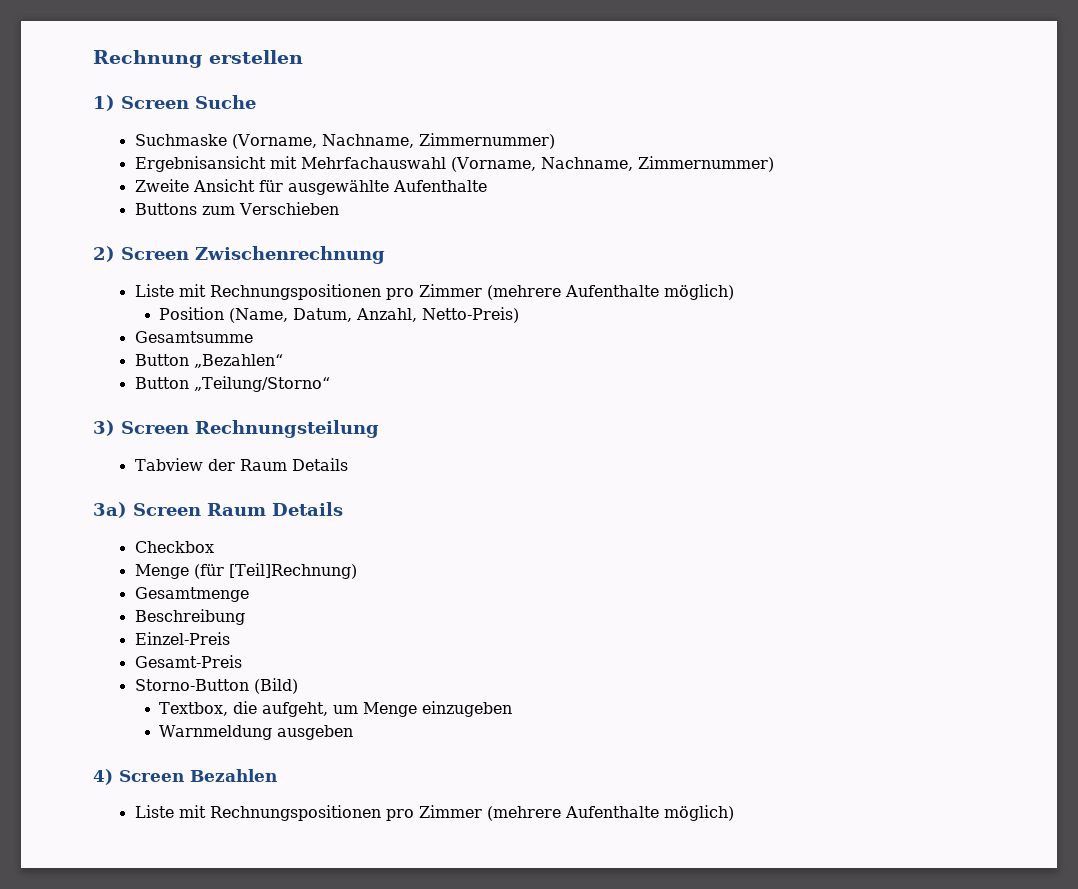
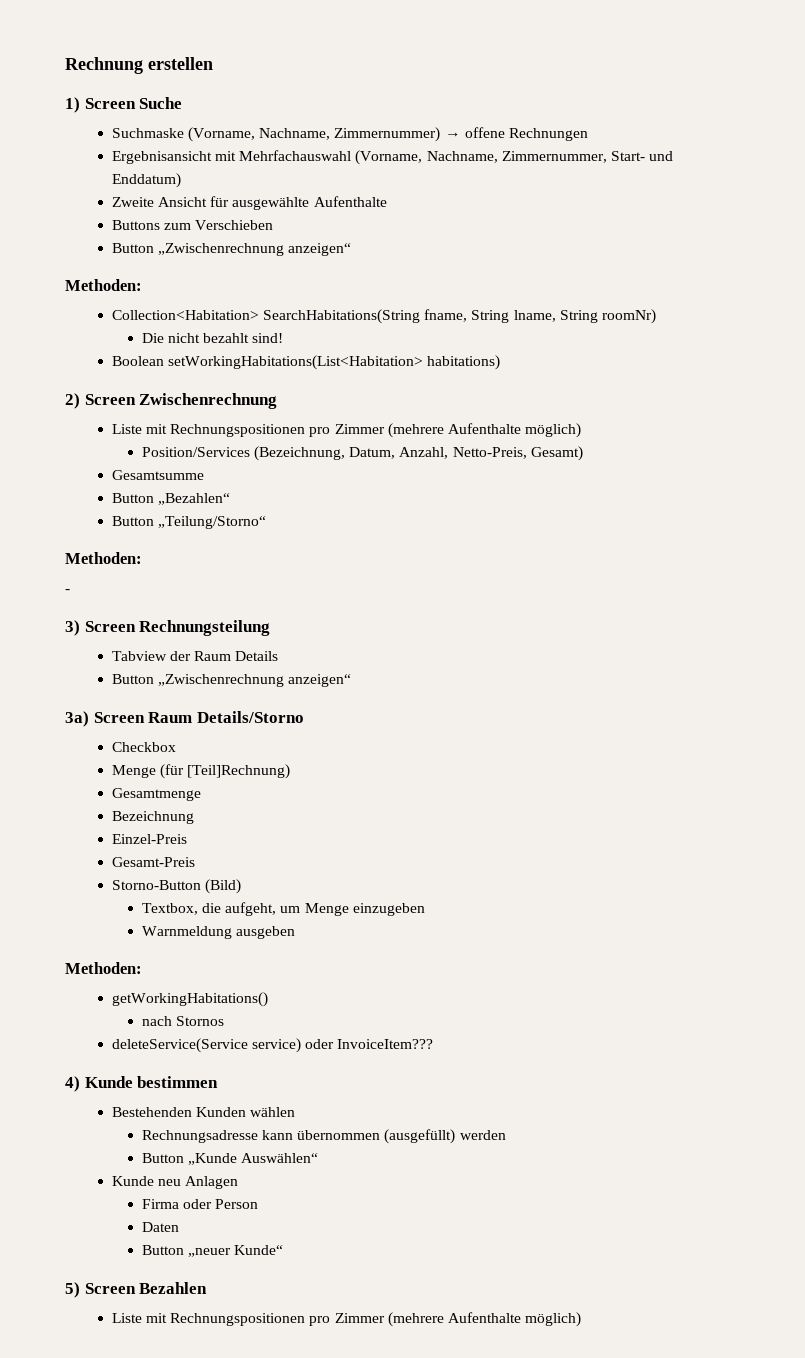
(555, 141) none -> [444,127,589,141] → offene Rechnungen
[637,156,774,172] Zimmernummer) -> [501,151,674,163] [111,173,181,188] Zimmernummer, Start- und Enddatum)
(339, 208) none -> [111,243,352,256] [65,279,142,291] [111,309,657,324] [141,333,284,343] [111,355,501,370] // Button „Zwischenrechnung anzeigen“ // Methoden: // Collection<Habitation> SearchHabitations(String fname, String lname, String roomNr) // Die nicht bezahlt sind! // Boolean setWorkingHabitations(List<Habitation> habitations)
[159,307,520,323] Position (Name, Datum, Anzahl, Netto-Preis) -> [141,446,583,461] Position/Services (Bezeichnung, Datum, Anzahl, Netto-Preis, Gesamt)
(330, 384) none -> [65,552,142,564] [65,589,70,593] // Methoden: // -
(348, 464) none -> [111,674,352,687] // Button „Zwischenrechnung anzeigen“
[272,502,343,516] Details -> [196,711,304,723] Details/Storno
[134,609,245,625] Beschreibung -> [111,811,194,824] Bezeichnung
[93,769,113,785] 4) -> [65,962,142,974] [111,992,268,1007] [141,1016,224,1026] [111,1038,434,1053] [65,1076,219,1092] [111,1107,296,1117] [141,1129,506,1144] [141,1153,319,1165] [111,1176,239,1189] [141,1199,259,1209] [141,1222,179,1232] [141,1245,284,1257] [65,1282,80,1298] Methoden: // getWorkingHabitations() // nach Stornos // deleteService(Service service) oder InvoiceItem??? // 4) Kunde bestimmen // Bestehenden Kunden wählen // Rechnungsadresse kann übernommen (ausgefüllt) werden // Button „Kunde Auswählen“ // Kunde neu Anlagen // Firma oder Person // Daten // Button „neuer Kunde“ // 5)

